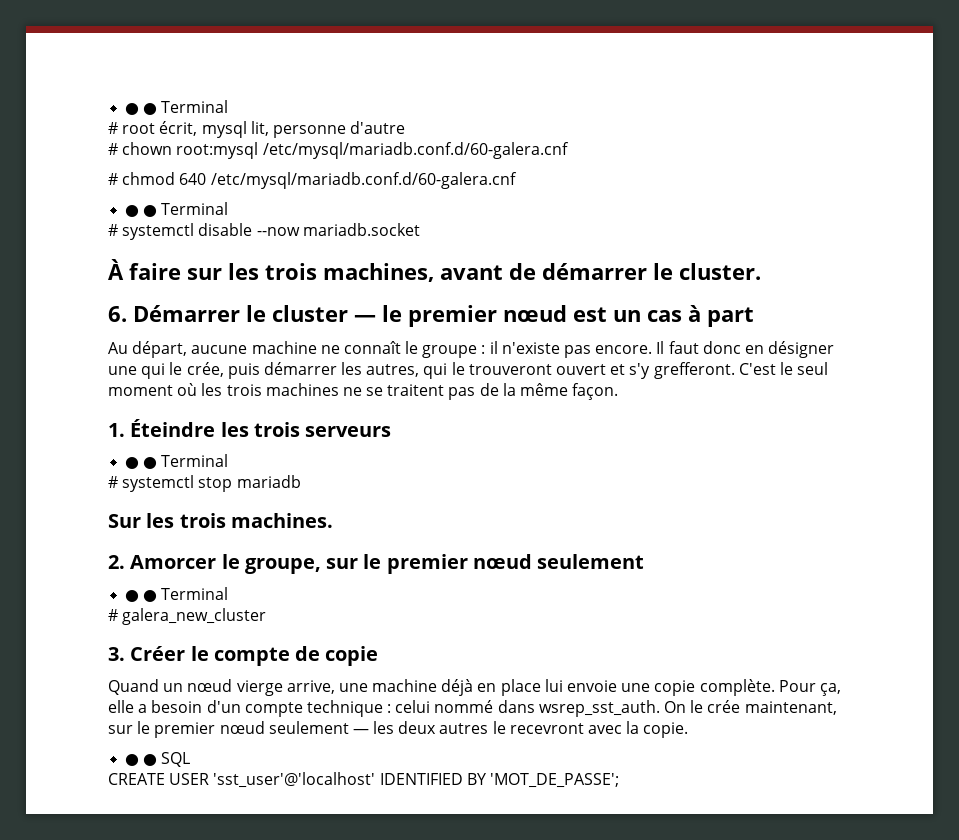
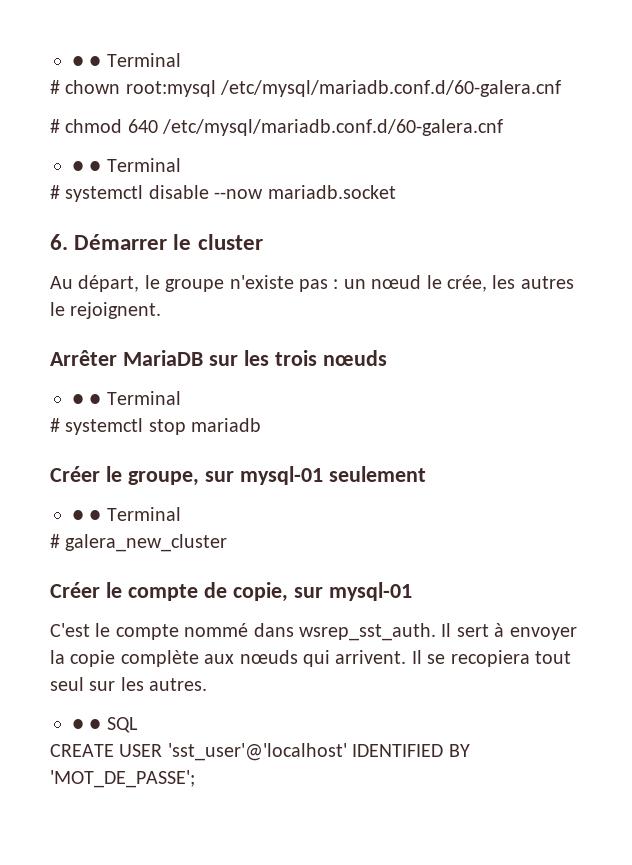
[125,100,229,115] [108,121,406,138] ● ● Terminal // # root écrit, mysql lit, personne d'autre -> [72,53,181,67] ● ● Terminal
[108,259,761,282] [108,305,754,327] [108,341,835,358] [108,362,829,379] [108,383,619,400] [108,419,392,437] À faire sur les trois machines, avant de démarrer le cluster. // 6. Démarrer le cluster — le premier nœud est un cas à part // Au départ, aucune machine ne connaît le groupe : il n'existe pas encore. Il faut donc en désigner une qui le crée, puis démarrer les autres, qui le trouveront ouvert et s'y grefferont. C'est le seul moment où les trois machines ne se traitent pas de la même façon. // 1. Éteindre les trois serveurs -> [50,234,263,250] [50,275,574,292] [50,302,162,319] [50,350,387,366] 6. Démarrer le cluster // Au départ, le groupe n'existe pas : un nœud le crée, les autres le rejoignent. // Arrêter MariaDB sur les trois nœuds
[108,513,333,528] [108,554,532,574] Sur les trois machines. // 2. Amorcer le groupe, sur le premier nœud -> [50,466,323,486] Créer le groupe, sur mysql-01
[108,647,125,661] 3. -> (228, 543) none
[325,646,379,666] [108,679,841,696] [108,700,837,717] [108,721,689,738] copie // Quand un nœud vierge arrive, une machine déjà en place lui envoie une copie complète. Pour ça, elle a besoin d'un compte technique : celui nommé dans wsrep_sst_auth. On le crée maintenant, sur le premier nœud seulement — les deux autres le recevront avec la copie. -> [232,582,412,602] [50,623,577,641] [50,650,571,667] [50,677,208,691] copie, sur mysql-01 // C'est le compte nommé dans wsrep_sst_auth. Il sert à envoyer la copie complète aux nœuds qui arrivent. Il se recopiera tout seul sur les autres.

